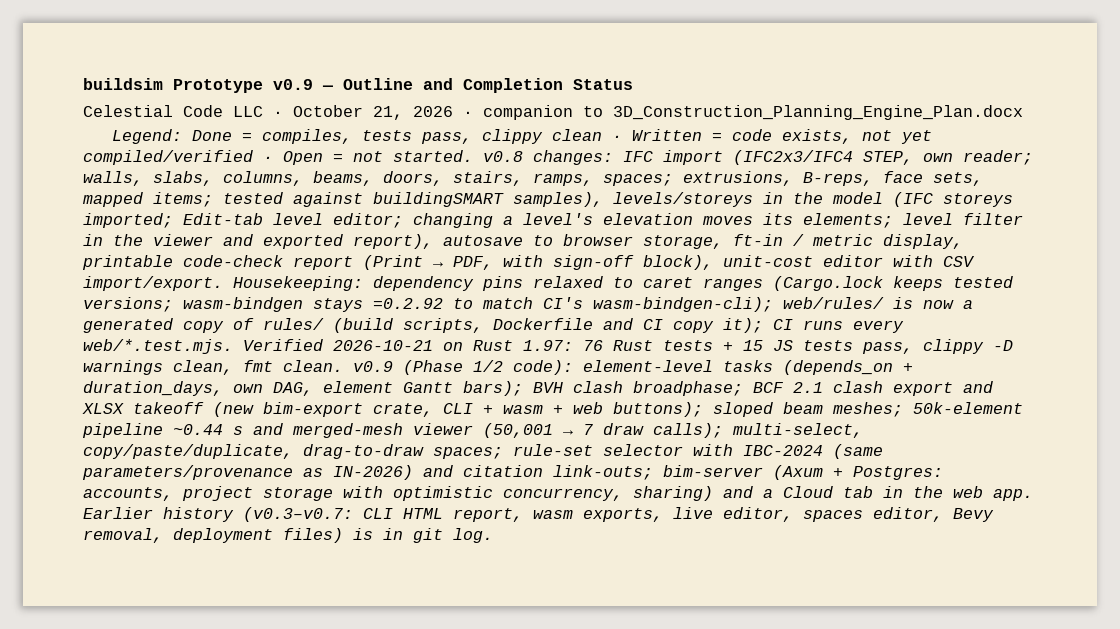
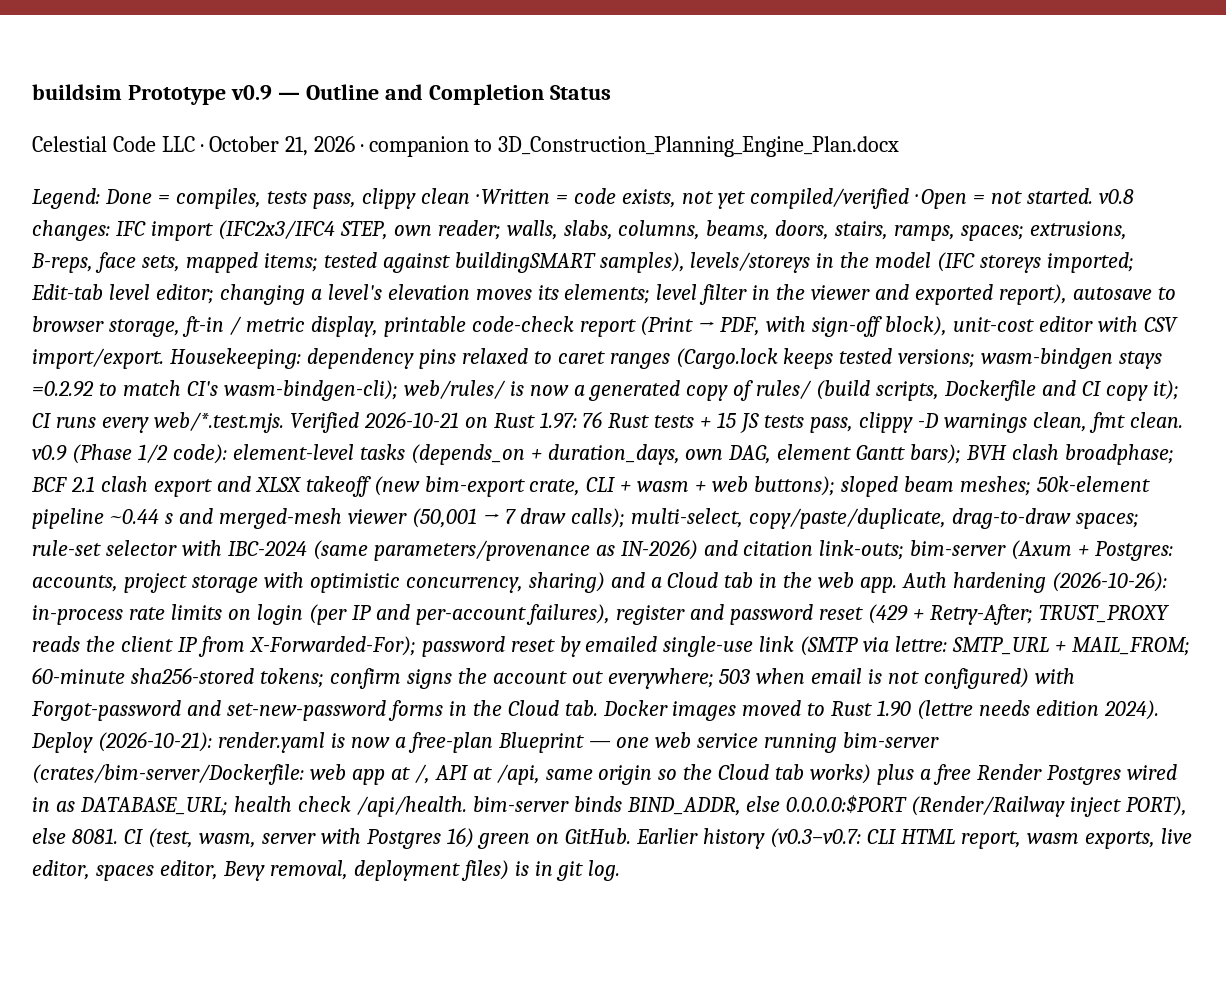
(1033, 495) none -> [902,571,1167,593] [32,604,1170,625] [32,636,1190,657] [32,667,1076,689] [31,700,1159,721] [31,731,940,753] [32,764,1177,785] [32,795,1188,817] [32,827,632,849] Auth hardening (2026-10-26): in-process rate limits on login (per IP and per-account failures), register and password reset (429 + Retry-After; TRUST_PROXY reads the client IP from X-Forwarded-For); password reset by emailed single-use link (SMTP via lettre: SMTP_URL + MAIL_FROM; 60-minute sha256-stored tokens; confirm signs the account out everywhere; 503 when email is not configured) with Forgot-password and set-new-password forms in the Cloud tab. Docker images moved to Rust 1.90 (lettre needs edition 2024). Deploy (2026-10-21): render.yaml is now a free-plan Blueprint — one web service running bim-server (crates/bim-server/Dockerfile: web app at /, API at /api, same origin so the Cloud tab works) plus a free Render Postgres wired in as DATABASE_URL; health check /api/health. bim-server binds BIND_ADDR, else 0.0.0.0:$PORT (Render/Railway inject PORT), else 8081. CI (test, wasm, server with Postgres 16) green on GitHub.

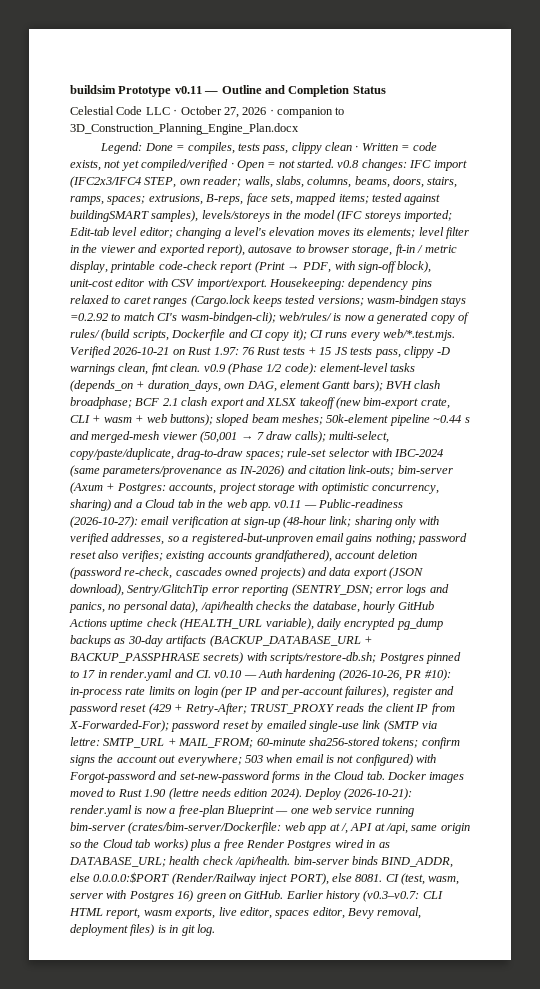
[230,85,272,100] v0.9 -> [174,86,202,94] v0.11
[284,136,308,156] 21, -> [223,107,239,118] 27,
[902,571,1167,593] Auth hardening (2026-10-26): -> [274,499,404,508] [70,516,440,528] [70,533,467,545] [70,550,417,562] [70,567,423,579] [70,584,449,596] [69,601,435,613] [69,618,443,630] [70,635,372,647] [70,652,461,664] [70,669,451,681] v0.11 — Public-readiness (2026-10-27): email verification at sign-up (48-hour link; sharing only with verified addresses, so a registered-but-unproven email gains nothing; password reset also verifies; existing accounts grandfathered), account deletion (password re-check, cascades owned projects) and data export (JSON download), Sentry/GlitchTip error reporting (SENTRY_DSN; error logs and panics, no personal data), /api/health checks the database, hourly GitHub Actions uptime check (HEALTH_URL variable), daily encrypted pg_dump backups as 30-day artifacts (BACKUP_DATABASE_URL + BACKUP_PASSPHRASE secrets) with scripts/restore-db.sh; Postgres pinned to 17 in render.yaml and CI. v0.10 — Auth hardening (2026-10-26, PR #10):

